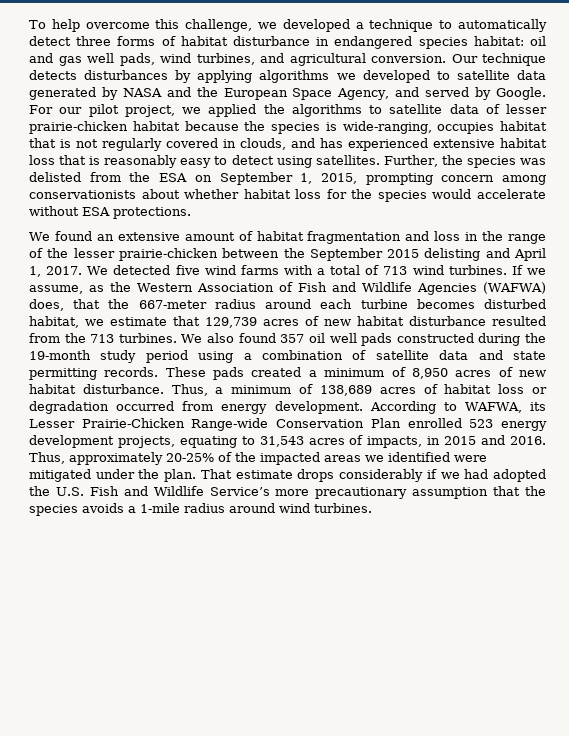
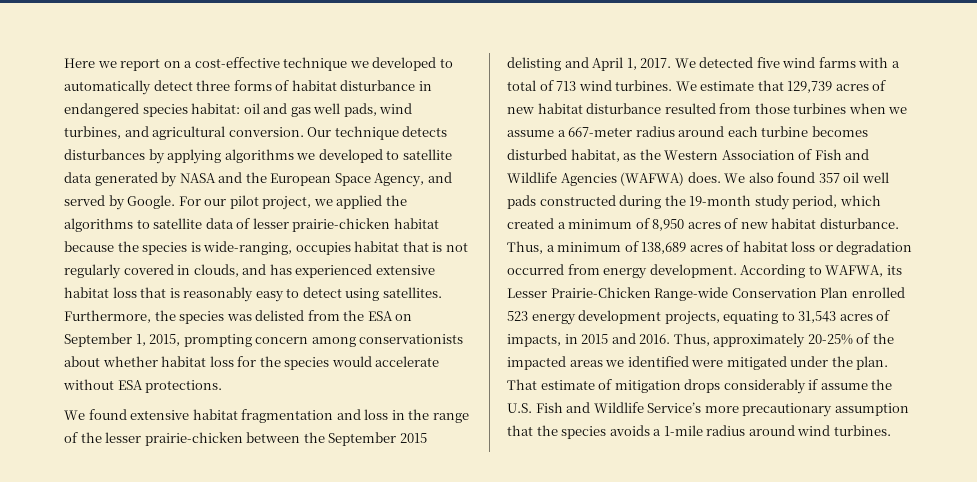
[29,19,434,32] To help overcome this challenge, we developed a technique -> [64,57,437,71] Here we report on a cost-effective technique we developed
[383,155,438,167] Further, -> [64,310,151,323] Furthermore,
[96,231,253,241] an extensive amount of -> [130,410,190,420] extensive
[511,265,546,275] [29,285,83,294] If we assume, -> [675,80,887,93] [507,103,908,114] [507,126,868,137] [507,149,620,162] We estimate that 129,739 acres of new habitat disturbance resulted from those turbines when we assume a 667-meter radius around each turbine becomes disturbed habitat,
[29,299,546,311] [29,316,546,328] [29,333,177,343] does, that the 667-meter radius around each turbine becomes disturbed habitat, we estimate that 129,739 acres of new habitat disturbance resulted from the 713 turbines. -> [687,172,721,183] does.
[145,350,546,363] [29,367,245,380] period using a combination of satellite data and state permitting records. These pads -> [792,195,881,209] period, which
(293, 474) none -> [598,379,681,393] of mitigation
[440,469,547,482] we had adopted -> [820,383,868,390] assume

